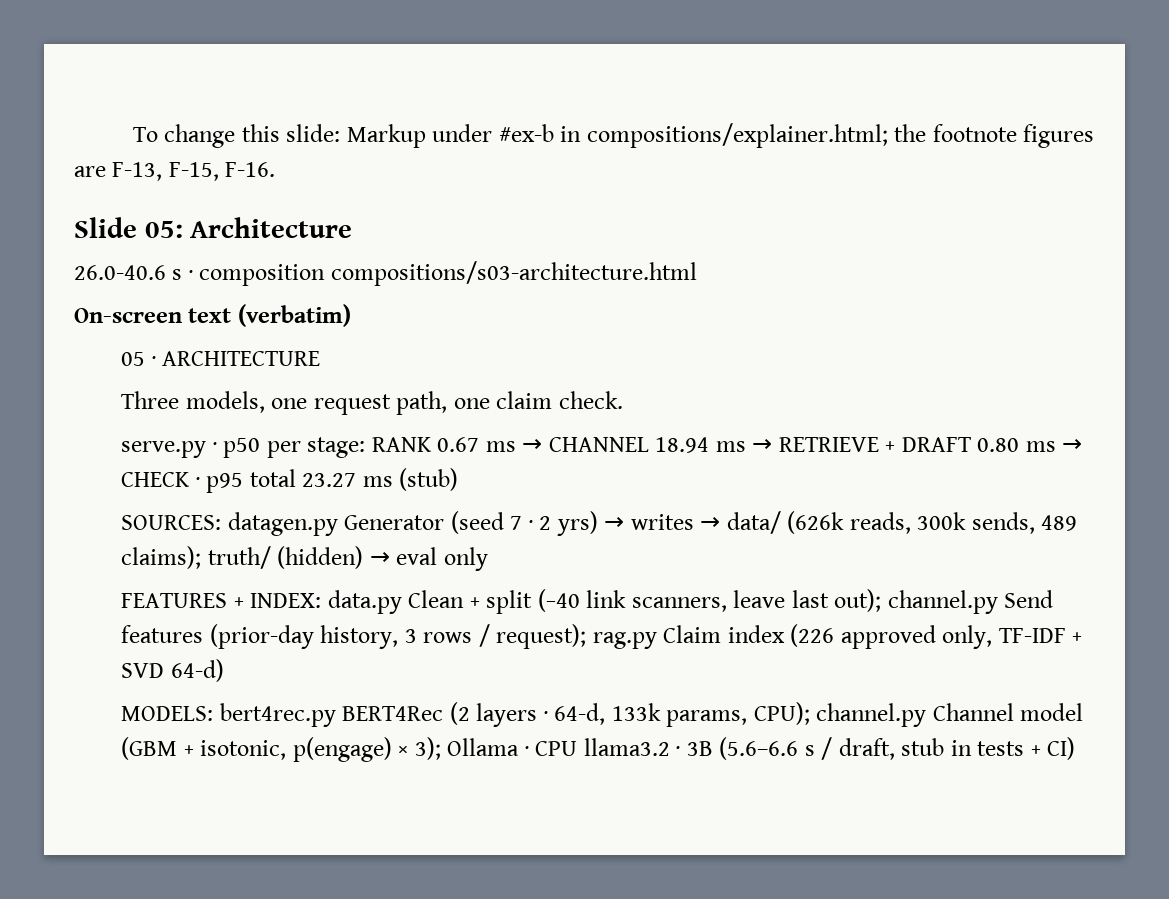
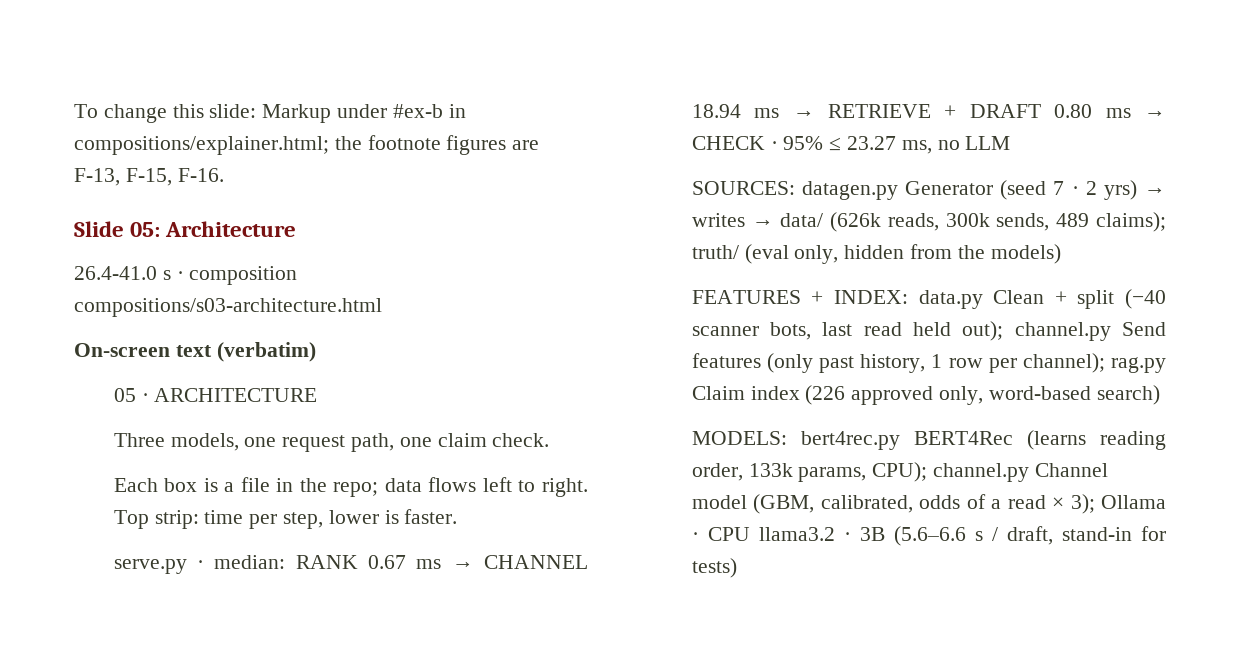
[74,265,166,280] 26.0-40.6 -> [74,266,157,280] 26.4-41.0
(623, 400) none -> [113,477,588,497] [113,509,458,529] // Each box is a file in the repo; data flows left to right. Top strip: time per step, lower is faster.
[223,437,366,458] p50 per stage: -> [214,555,286,569] median:
[206,468,459,493] p95 total 23.27 ms (stub) -> [783,136,1011,154] 95% ≤ 23.27 ms, no LLM
[277,546,488,571] (hidden) → eval only -> [744,244,1061,264] (eval only, hidden from the models)
[586,589,1054,614] [121,624,587,649] link scanners, leave last out); channel.py Send features (prior-day history, 3 rows / request); -> [691,321,1166,341] [691,353,1105,373] scanner bots, last read held out); channel.py Send features (only past history, 1 row per channel);
[998,628,1083,643] [121,659,224,682] TF-IDF + SVD 64-d) -> [988,385,1160,405] word-based search)
[449,702,606,727] (2 layers · 64-d, -> [1026,430,1166,450] [691,463,743,481] (learns reading order,
[121,737,392,762] (GBM + isotonic, p(engage) -> [753,494,1046,514] (GBM, calibrated, odds of a read
[901,737,1076,760] stub in tests + CI) -> [1061,526,1166,541] [691,558,737,578] stand-in for tests)

